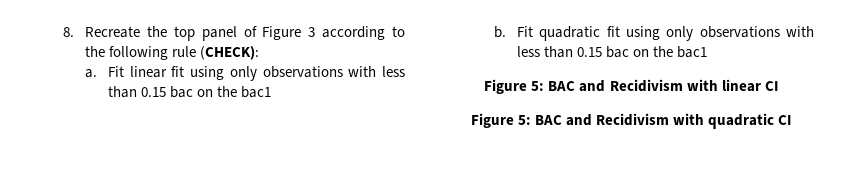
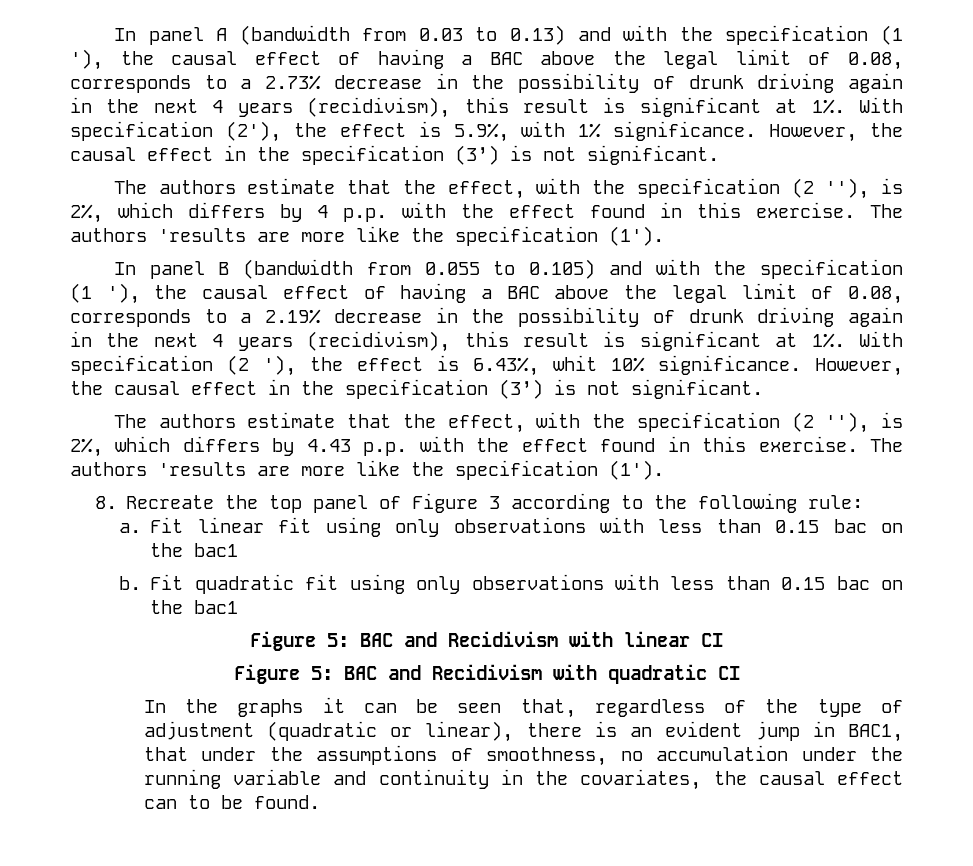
(62, 32) none -> [113,25,903,45] [70,49,904,70] [70,73,904,93] [70,97,903,118] [70,121,903,142] [70,145,719,165] [113,178,903,199] [70,202,903,223] [70,226,664,246] [113,259,903,279] [70,283,903,304] [70,307,904,327] [70,331,903,352] [70,355,903,376] [70,379,763,399] [113,412,903,433] [70,436,903,457] [70,460,664,480] In panel A (bandwidth from 0.03 to 0.13) and with the specification (1 '), the causal effect of having a BAC above the legal limit of 0.08, corresponds to a 2.73% decrease in the possibility of drunk driving again in the next 4 years (recidivism), this result is significant at 1%. With specification (2'), the effect is 5.9%, with 1% significance. However, the causal effect in the specification (3’) is not significant. // The authors estimate that the effect, with the specification (2 ''), is 2%, which differs by 4 p.p. with the effect found in this exercise. The authors 'results are more like the specification (1'). // In panel B (bandwidth from 0.055 to 0.105) and with the specification (1 '), the causal effect of having a BAC above the legal limit of 0.08, corresponds to a 2.19% decrease in the possibility of drunk driving again in the next 4 years (recidivism), this result is significant at 1%. With specification (2 '), the effect is 6.43%, whit 10% significance. However, the causal effect in the specification (3’) is not significant. // The authors estimate that the effect, with the specification (2 ''), is 2%, which differs by 4.43 p.p. with the effect found in this exercise. The authors 'results are more like the specification (1'). //
[172,46,260,60] rule (CHECK): -> [807,495,863,509] rule:
(793, 120) none -> [143,697,904,718] [143,721,903,742] [143,745,904,766] [143,769,903,790] [143,795,320,809] // In the graphs it can be seen that, regardless of the type of adjustment (quadratic or linear), there is an evident jump in BAC1, that under the assumptions of smoothness, no accumulation under the running variable and continuity in the covariates, the causal effect can to be found.

